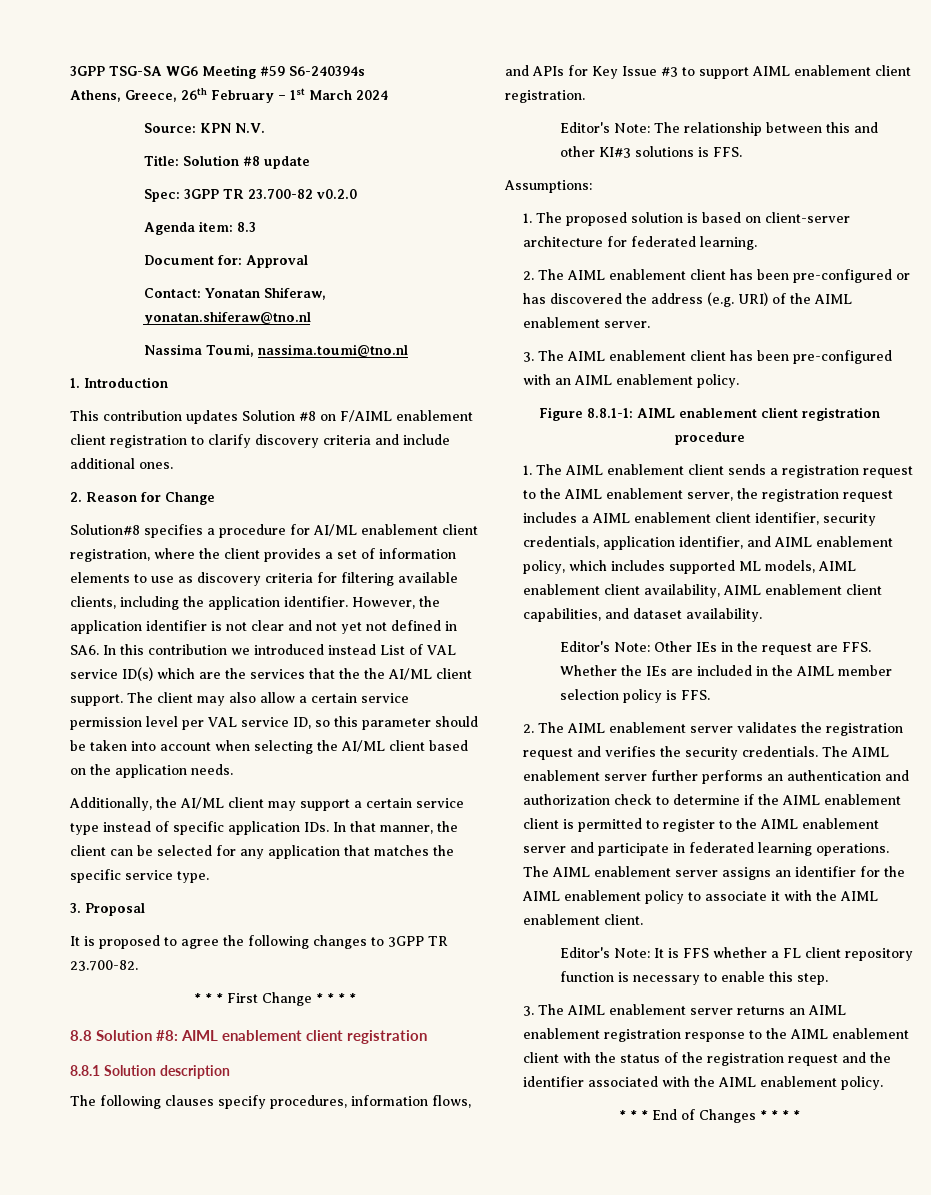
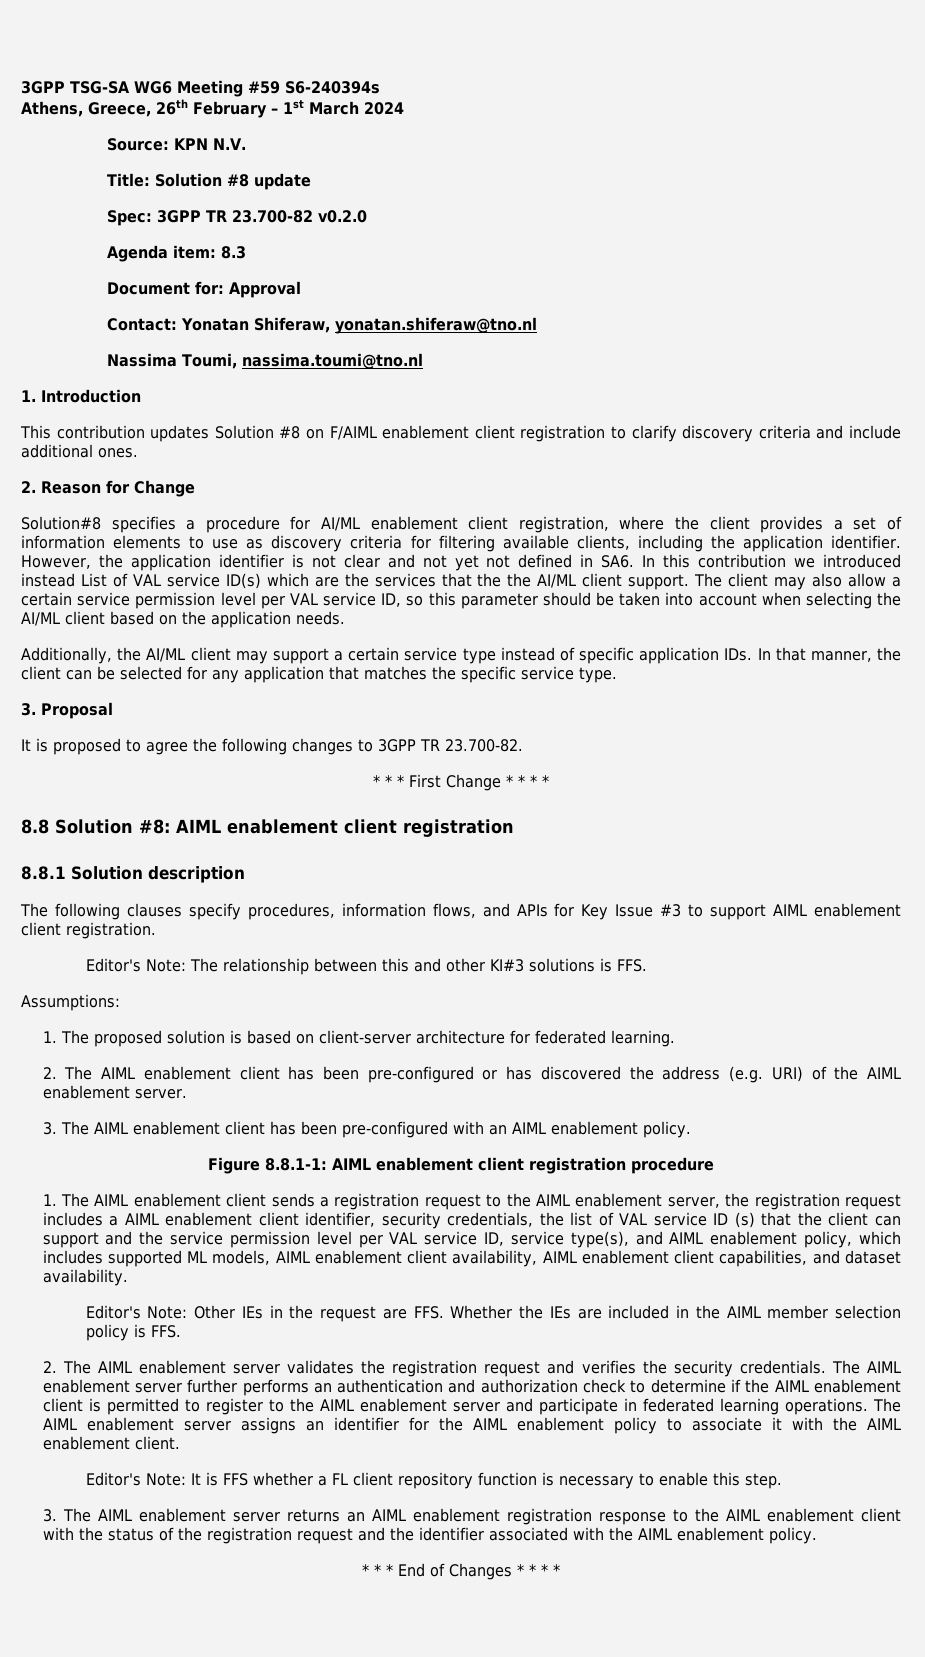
[603,536,744,550] application identifier, -> [539,1212,902,1228] [42,1231,629,1248] the list of VAL service ID (s) that the client can support and the service permission level per VAL service ID, service type(s),

